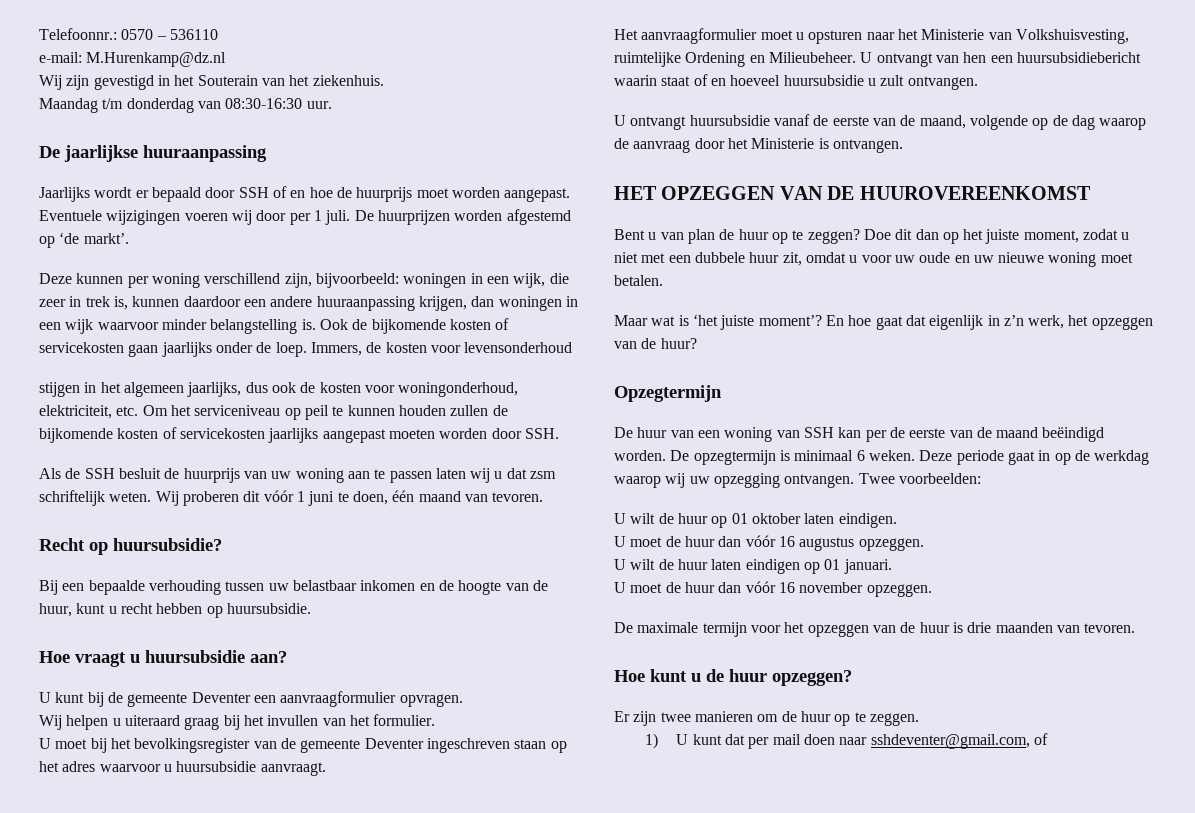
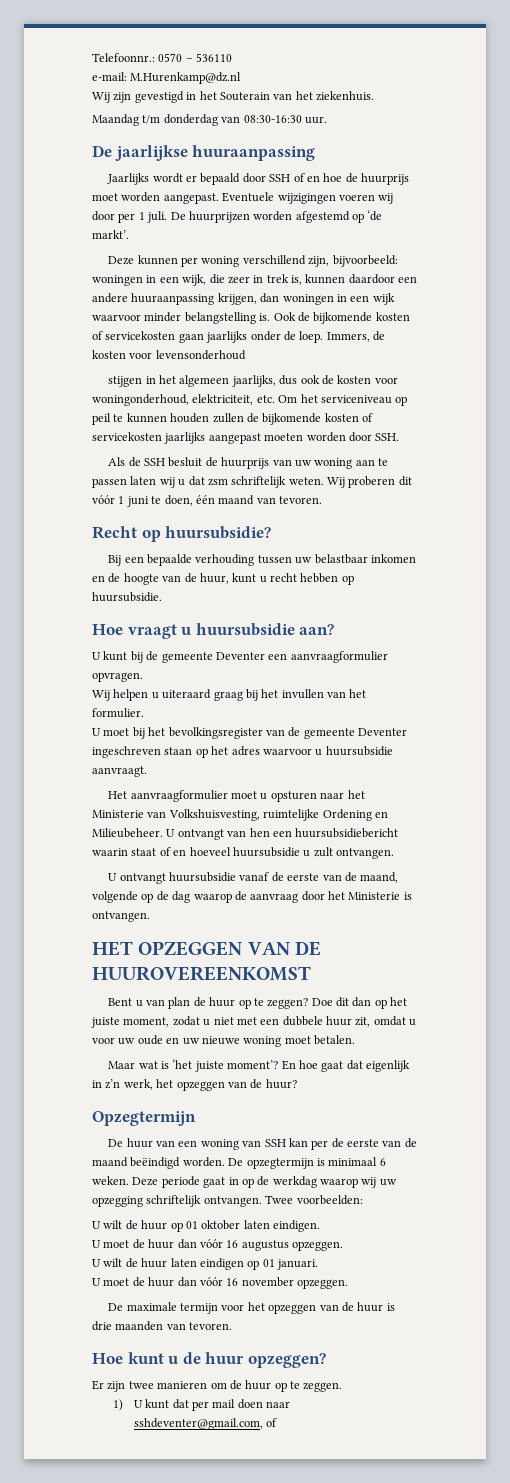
(780, 480) none -> [146,1195,202,1207] schriftelijk

